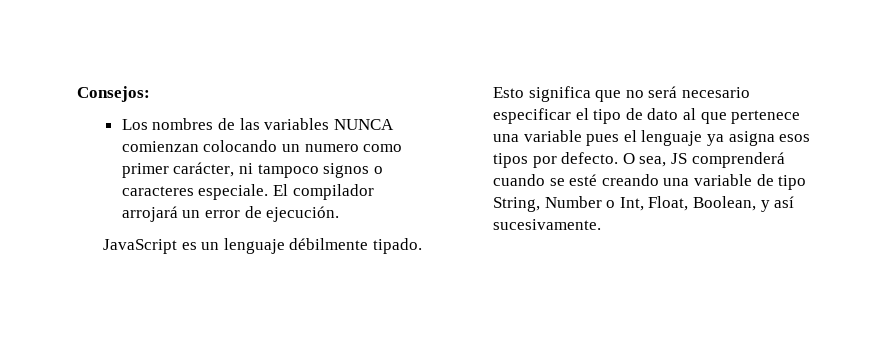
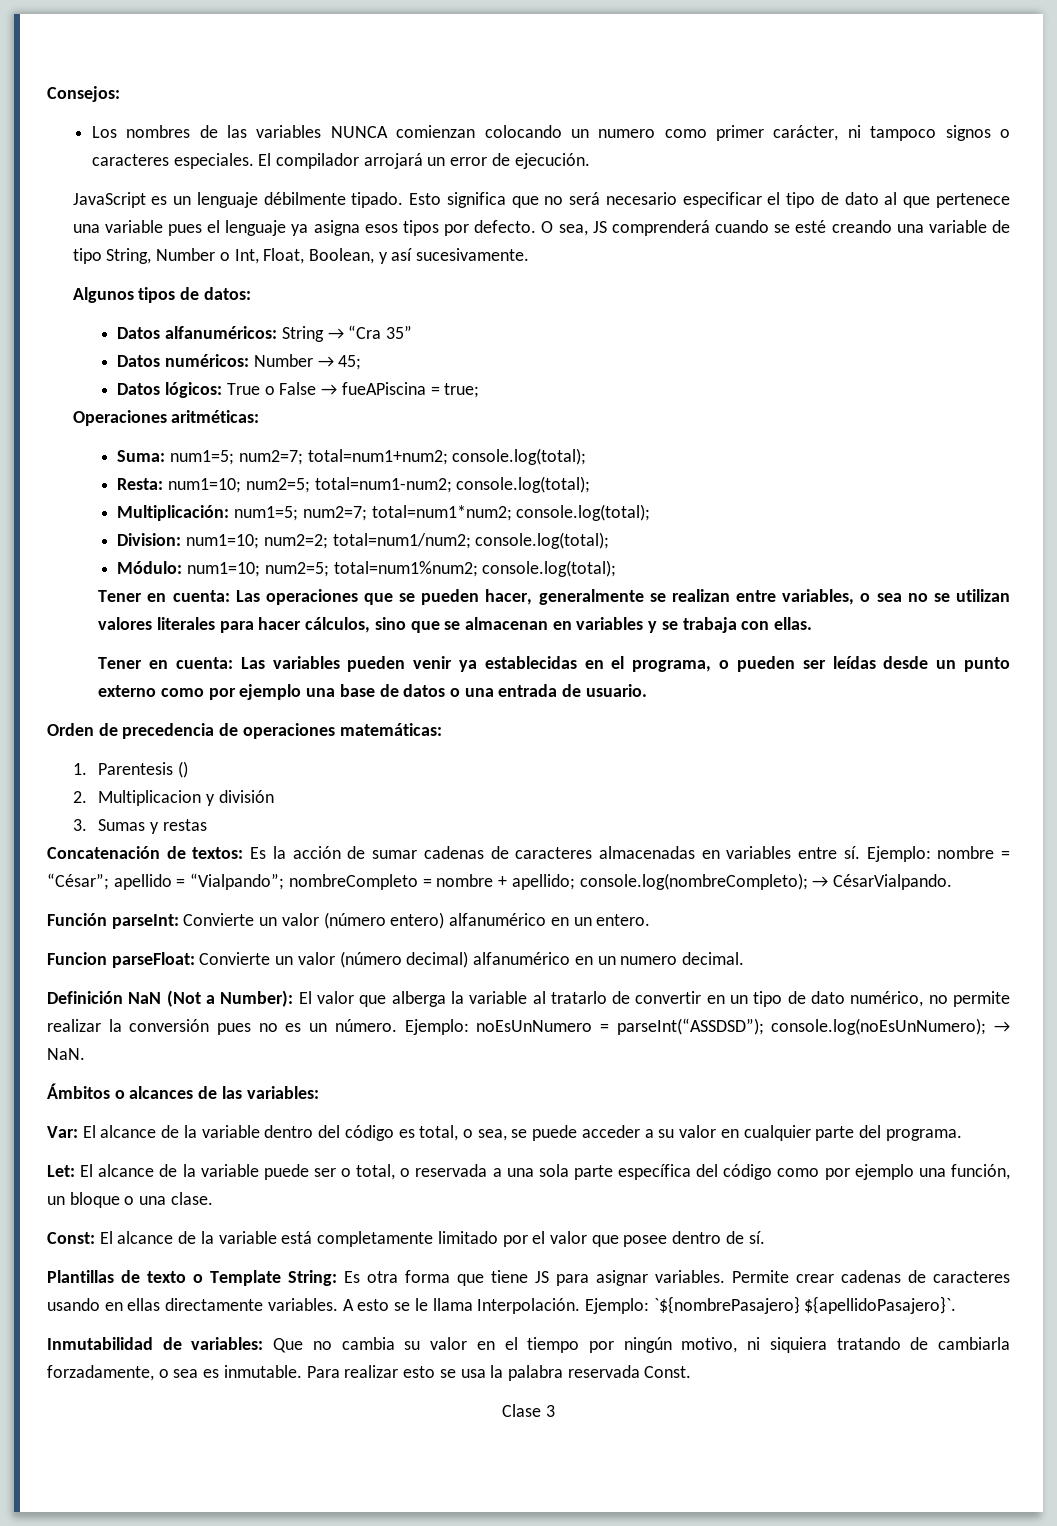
[198,184,269,200] especiale. -> [173,153,254,169] especiales.
(602, 224) none -> [72,287,251,303] [117,325,413,342] [117,354,362,370] [117,382,480,398] [72,410,260,426] [117,448,587,465] [117,476,591,493] [117,504,651,521] [117,532,610,549] [117,560,617,577] [98,589,1011,605] [98,617,813,633] [98,656,1010,672] [98,684,647,700] [47,723,442,739] [72,761,188,778] [72,790,274,806] [72,819,207,834] [47,846,1010,862] [47,873,952,890] [47,912,651,929] [47,951,744,968] [47,990,1011,1007] [47,1018,1011,1035] [47,1048,85,1060] [47,1083,319,1099] [47,1125,962,1141] [47,1164,1011,1180] [47,1192,213,1208] [47,1231,765,1247] [47,1270,1010,1286] [47,1296,957,1314] [47,1337,1010,1353] [47,1365,692,1381] [502,1404,555,1417] // Algunos tipos de datos: // Datos alfanuméricos: String → “Cra 35” // Datos numéricos: Number → 45; // Datos lógicos: True o False → fueAPiscina = true; // Operaciones aritméticas: // Suma: num1=5; num2=7; total=num1+num2; console.log(total); // Resta: num1=10; num2=5; total=num1-num2; console.log(total); // Multiplicación: num1=5; num2=7; total=num1*num2; console.log(total); // Division: num1=10; num2=2; total=num1/num2; console.log(total); // Módulo: num1=10; num2=5; total=num1%num2; console.log(total); // Tener en cuenta: Las operaciones que se pueden hacer, generalmente se realizan entre variables, o sea no se utilizan valores literales para hacer cálculos, sino que se almacenan en variables y se trabaja con ellas. // Tener en cuenta: Las variables pueden venir ya establecidas en el programa, o pueden ser leídas desde un punto externo como por ejemplo una base de datos o una entrada de usuario. // Orden de precedencia de operaciones matemáticas: // 1. Parentesis () // 2. Multiplicacion y división // 3. Sumas y restas // Concatenación de textos: Es la acción de sumar cadenas de caracteres almacenadas en variables entre sí. Ejemplo: nombre = “César”; apellido = “Vialpando”; nombreCompleto = nombre + apellido; console.log(nombreCompleto); → CésarVialpando. // Función parseInt: Convierte un valor (número entero) alfanumérico en un entero. // Funcion parseFloat: Convierte un valor (número decimal) alfanumérico en un numero decimal. // Definición NaN (Not a Number): El valor que alberga la variable al tratarlo de convertir en un tipo de dato numérico, no permite realizar la conversión pues no es un número. Ejemplo: noEsUnNumero = parseInt(“ASSDSD”); console.log(noEsUnNumero); → NaN. // Ámbitos o alcances de las variables: // Var: El alcance de la variable dentro del código es total, o sea, se puede acceder a su valor en cualquier parte del programa. // Let: El alcance de la variable puede ser o total, o reservada a una sola parte específica del código como por ejemplo una función, un bloque o una clase. // Const: El alcance de la variable está completamente limitado por el valor que posee dentro de sí. // Plantillas de texto o Template String: Es otra forma que tiene JS para asignar variables. Permite crear cadenas de caracteres usando en ellas directamente variables. A esto se le llama Interpolación. Ejemplo: `${nombrePasajero} ${apellidoPasajero}`. // Inmutabilidad de variables: Que no cambia su valor en el tiempo por ningún motivo, ni siquiera tratando de cambiarla forzadamente, o sea es inmutable. Para realizar esto se usa la palabra reservada Const. // Clase 3

